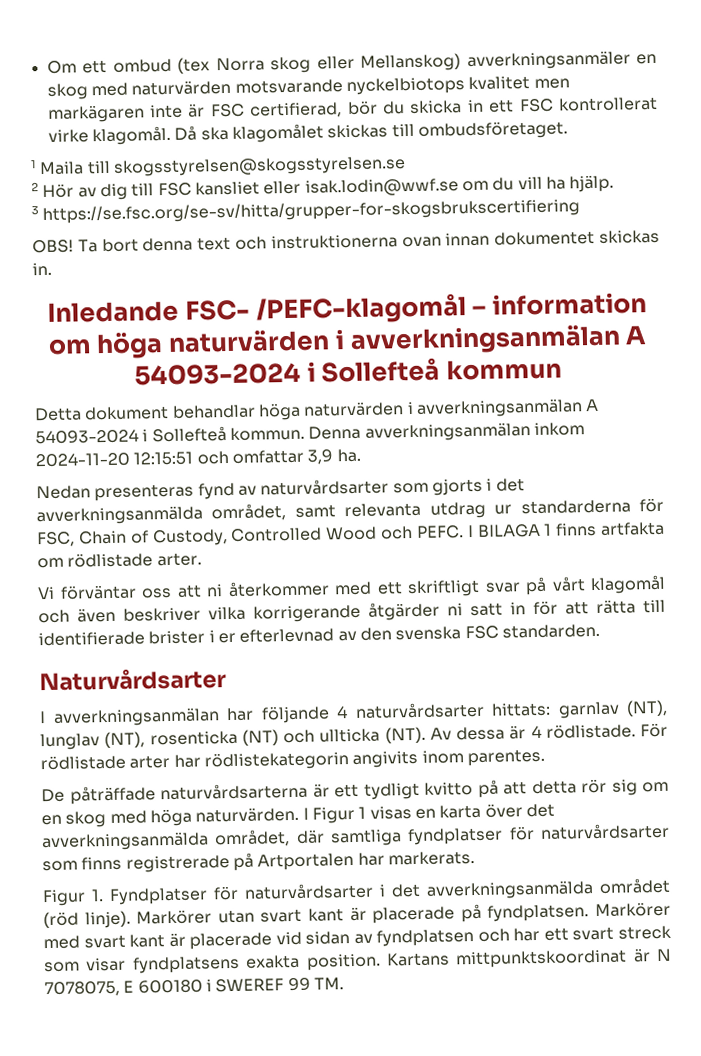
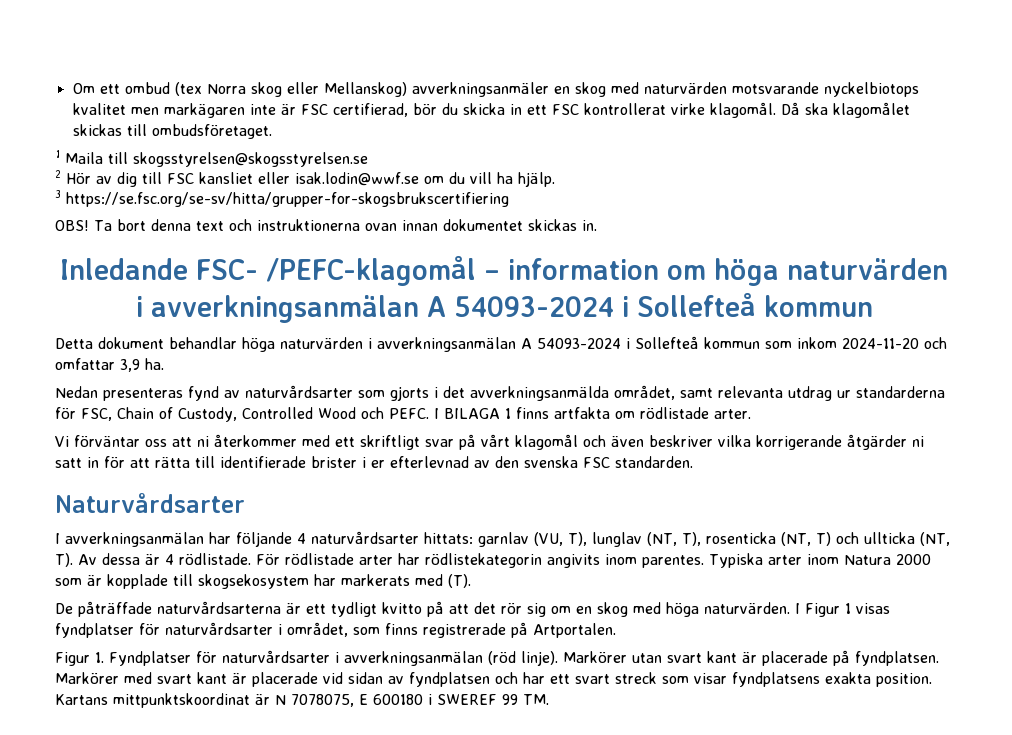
[229,422,531,442] kommun. Denna avverkningsanmälan -> [704,337,792,349] kommun som
[133,451,194,466] 12:15:51 -> (919, 343) none
[626,699,668,717] [40,726,426,751] (NT), lunglav (NT), rosenticka (NT) och ullticka (NT). -> [534,532,950,547] [55,553,73,567] (VU, T), lunglav (NT, T), rosenticka (NT, T) och ullticka (NT, T).
(545, 757) none -> [709,553,931,568] [55,574,471,589] Typiska arter inom Natura 2000 som är kopplade till skogsekosystem har markerats med (T).
[531,780,577,795] detta -> [474,602,496,614] det
[414,803,555,819] [41,829,402,852] en karta över det avverkningsanmälda området, där samtliga -> (890, 608) none
(670, 831) none -> [278,622,348,637] i området,
[257,851,475,871] Artportalen har markerats. -> [533,623,616,638] Artportalen.
[391,877,671,900] det avverkningsanmälda området -> [344,651,483,666] avverkningsanmälan

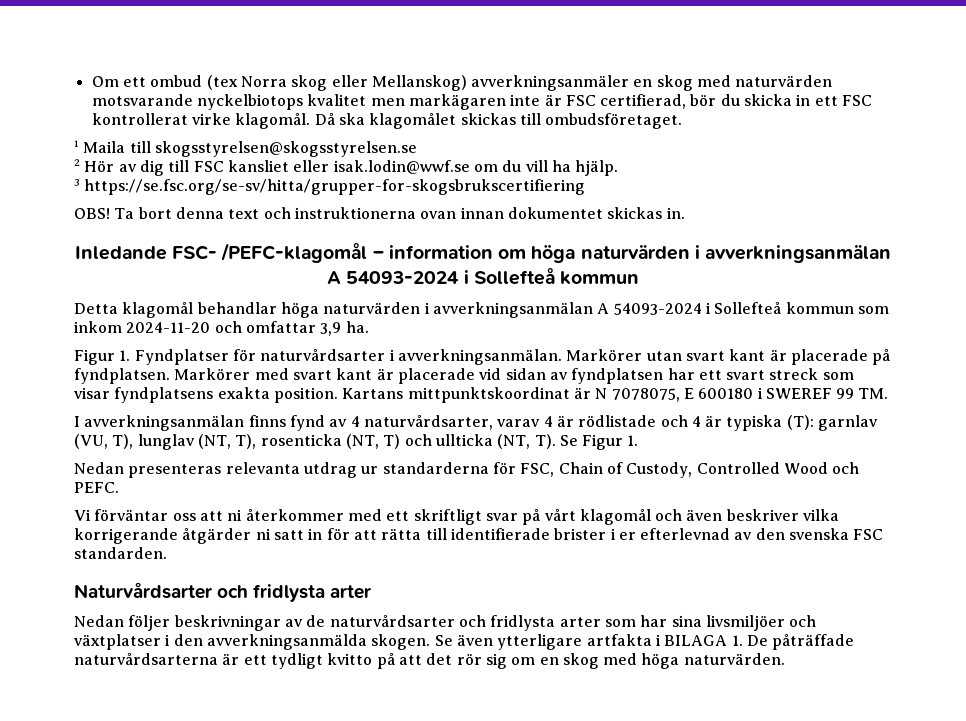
[98,337,164,349] dokument -> [122,302,194,318] klagomål
[55,385,713,401] Nedan presenteras fynd av naturvårdsarter som gjorts i det avverkningsanmälda området, samt -> [74,349,891,365] [74,368,854,384] [74,387,889,403] [74,415,879,431] [74,434,639,450] [74,462,222,478] Figur 1. Fyndplatser för naturvårdsarter i avverkningsanmälan. Markörer utan svart kant är placerade på fyndplatsen. Markörer med svart kant är placerade vid sidan av fyndplatsen har ett svart streck som visar fyndplatsens exakta position. Kartans mittpunktskoordinat är N 7078075, E 600180 i SWEREF 99 TM. // I avverkningsanmälan finns fynd av 4 naturvårdsarter, varav 4 är rödlistade och 4 är typiska (T): garnlav (VU, T), lunglav (NT, T), rosenticka (NT, T) och ullticka (NT, T). Se Figur 1. // Nedan presenteras
[434,407,751,419] I BILAGA 1 finns artfakta om rödlistade arter. -> (119, 487) none
[55,531,950,547] [55,553,931,568] [55,574,471,589] // I avverkningsanmälan har följande 4 naturvårdsarter hittats: garnlav (VU, T), lunglav (NT, T), rosenticka (NT, T) och ullticka (NT, T). Av dessa är 4 rödlistade. För rödlistade arter har rödlistekategorin angivits inom parentes. Typiska arter inom Natura 2000 som är kopplade till skogsekosystem har markerats med (T). // -> [217,584,372,602] [74,615,817,631] [74,634,743,650] och fridlysta arter // Nedan följer beskrivningar av de naturvårdsarter och fridlysta arter som har sina livsmiljöer och växtplatser i den avverkningsanmälda skogen. Se även ytterligare artfakta i BILAGA 1.
[795,603,890,617] [55,622,616,638] [55,650,939,666] [55,672,932,687] [55,693,549,708] I Figur 1 visas fyndplatser för naturvårdsarter i området, som finns registrerade på Artportalen. // Figur 1. Fyndplatser för naturvårdsarter i avverkningsanmälan (röd linje). Markörer utan svart kant är placerade på fyndplatsen. Markörer med svart kant är placerade vid sidan av fyndplatsen och har ett svart streck som visar fyndplatsens exakta position. Kartans mittpunktskoordinat är N 7078075, E 600180 i SWEREF 99 TM. -> (785, 659) none

